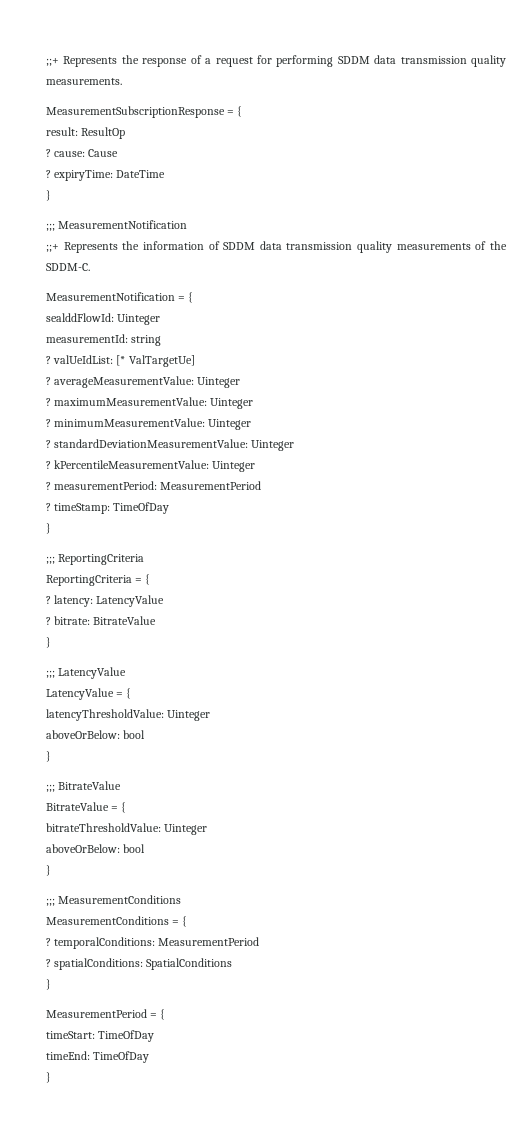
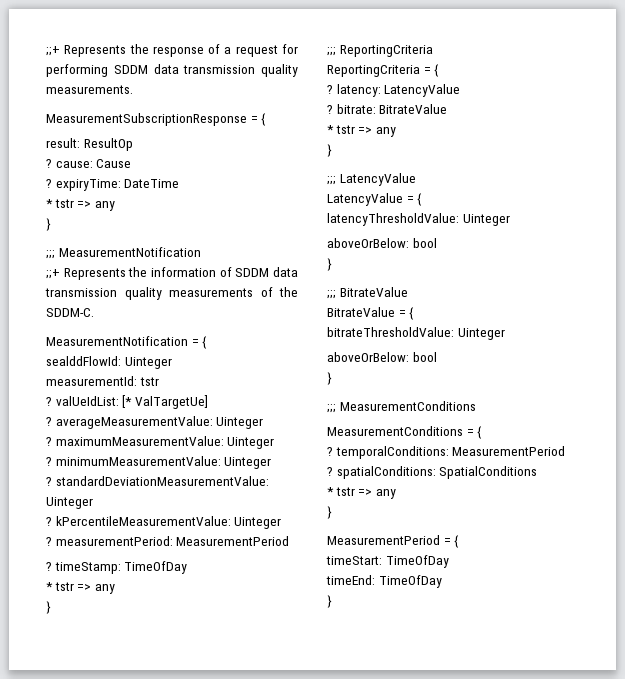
(166, 174) none -> [46,199,115,211] // * tstr => any
[131,335,162,346] string -> [139,377,159,386] tstr
(170, 508) none -> [46,582,115,594] // * tstr => any
(157, 620) none -> [327,125,396,137] // * tstr => any
(233, 964) none -> [327,487,396,499] // * tstr => any

